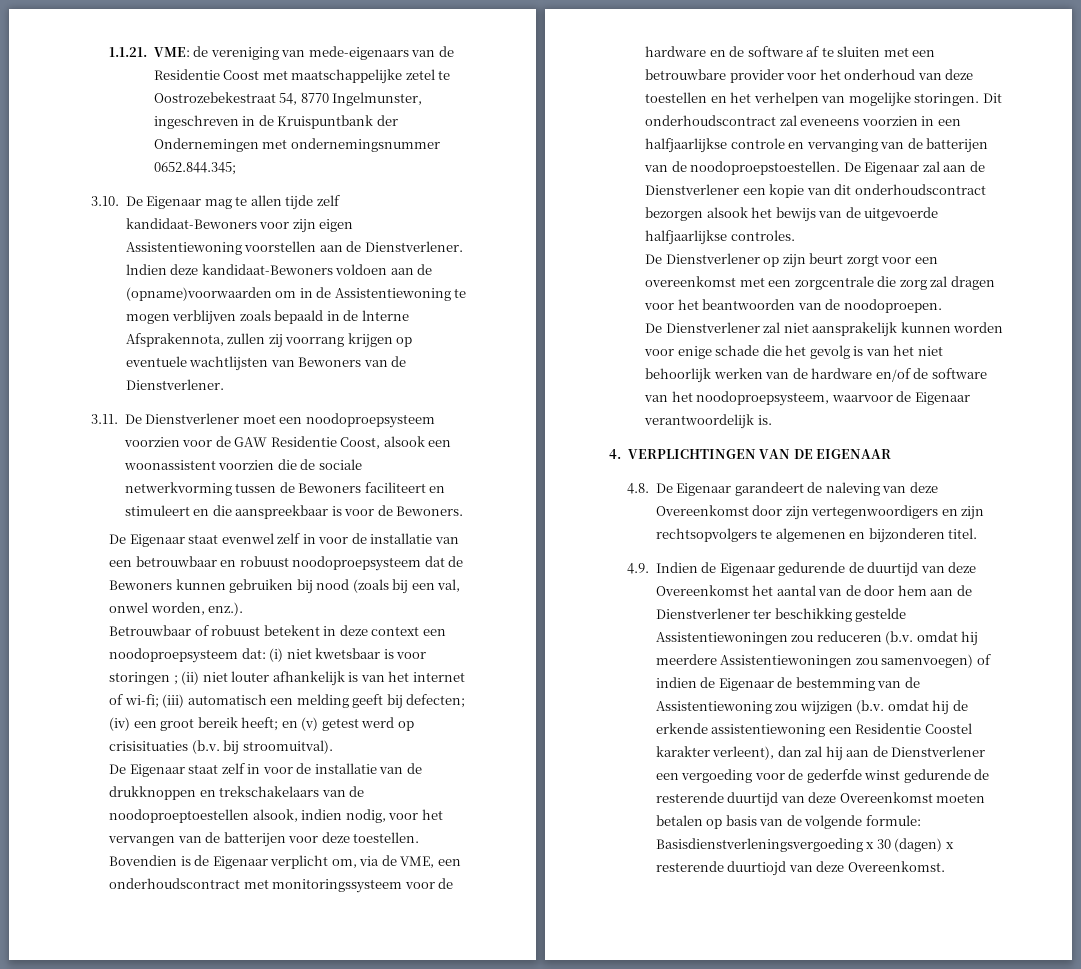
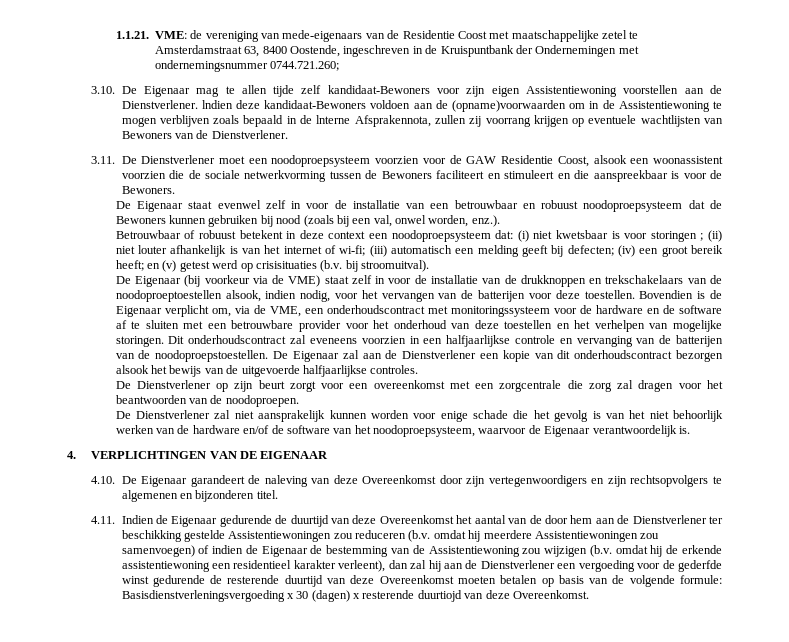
[153,92,423,106] Oostrozebekestraat 54, 8770 Ingelmunster, -> [154,45,341,57] Amsterdamstraat 63, 8400 Oostende,
[153,162,236,175] 0652.844.345; -> [270,61,340,71] 0744.721.260;
(185, 770) none -> [184,275,321,287] (bij voorkeur via de VME)
[627,483,650,494] 4.8. -> [91,476,116,484] 4.10.
[627,563,650,574] 4.9. -> [91,516,116,524] 4.11.
[855,723,972,734] Residentie Coostel -> [233,560,292,569] residentieel

